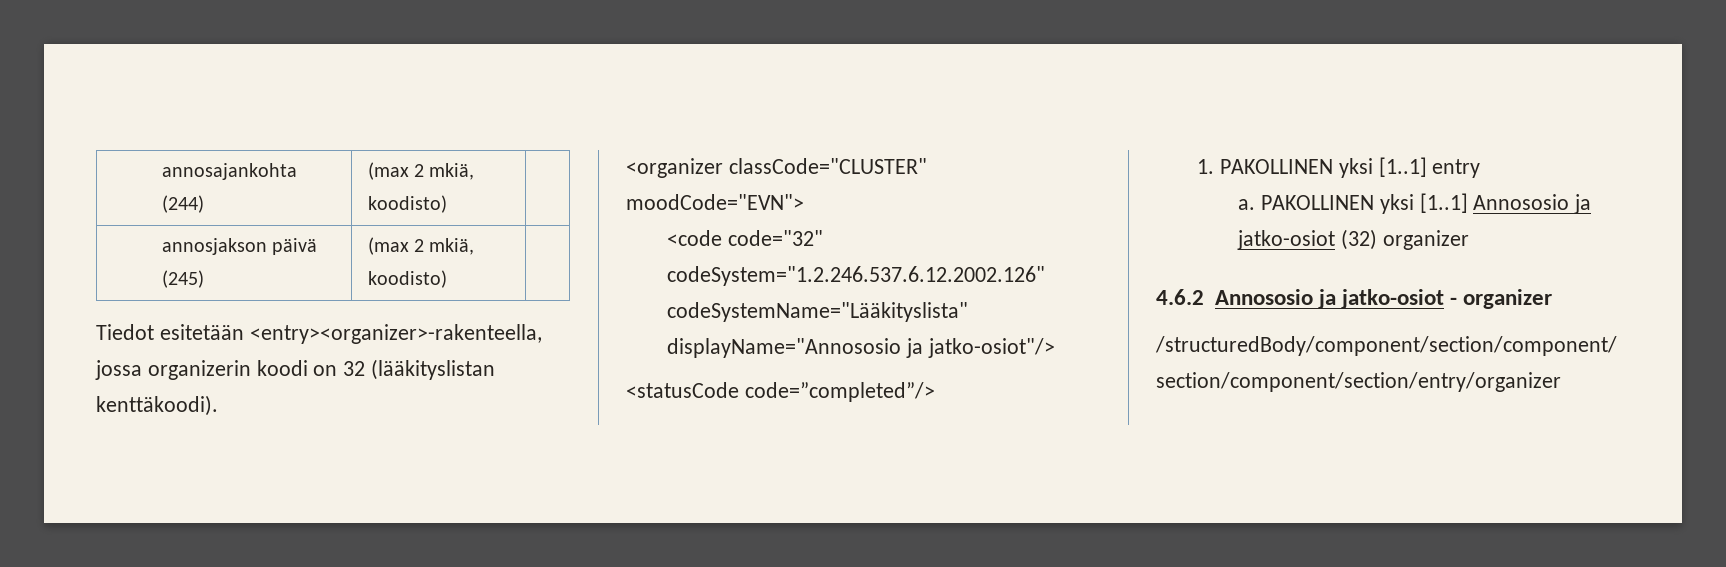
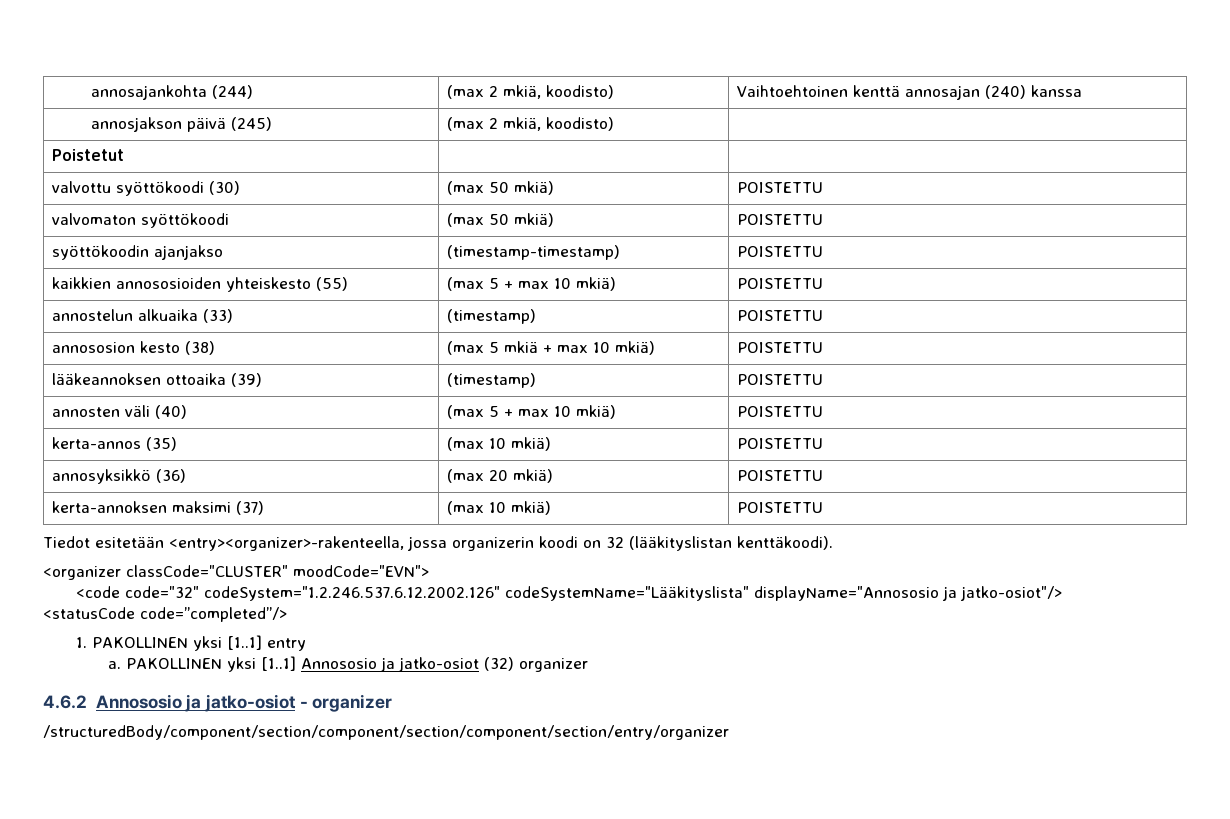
(447, 204) none -> [737,85,1083,100] Vaihtoehtoinen kenttä annosajan (240) kanssa
(447, 279) none -> [52,149,125,161] [52,181,241,196] [447,181,555,195] [737,182,824,193] [52,213,230,228] [447,213,555,227] [737,214,824,225] [52,245,224,260] [447,245,621,260] [737,246,824,257] [52,277,349,292] [447,277,617,291] [737,278,824,289] [52,309,234,323] [447,309,537,324] [737,310,824,321] [52,341,216,355] [447,341,656,355] [737,342,824,353] [52,373,263,387] [447,373,537,388] [737,374,824,385] [52,405,188,419] [447,405,617,419] [737,406,824,417] [52,437,178,451] [447,437,552,451] [737,438,824,449] [52,469,187,484] [447,469,554,483] [737,470,824,481] [52,501,265,515] [447,501,552,515] [737,502,824,513] // Poistetut | | // valvottu syöttökoodi (30) | (max 50 mkiä) | POISTETTU // valvomaton syöttökoodi | (max 50 mkiä) | POISTETTU // syöttökoodin ajanjakso | (timestamp-timestamp) | POISTETTU // kaikkien annososioiden yhteiskesto (55) | (max 5 + max 10 mkiä) | POISTETTU // annostelun alkuaika (33) | (timestamp) | POISTETTU // annososion kesto (38) | (max 5 mkiä + max 10 mkiä) | POISTETTU // lääkeannoksen ottoaika (39) | (timestamp) | POISTETTU // annosten väli (40) | (max 5 + max 10 mkiä) | POISTETTU // kerta-annos (35) | (max 10 mkiä) | POISTETTU // annosyksikkö (36) | (max 20 mkiä) | POISTETTU // kerta-annoksen maksimi (37) | (max 10 mkiä) | POISTETTU

